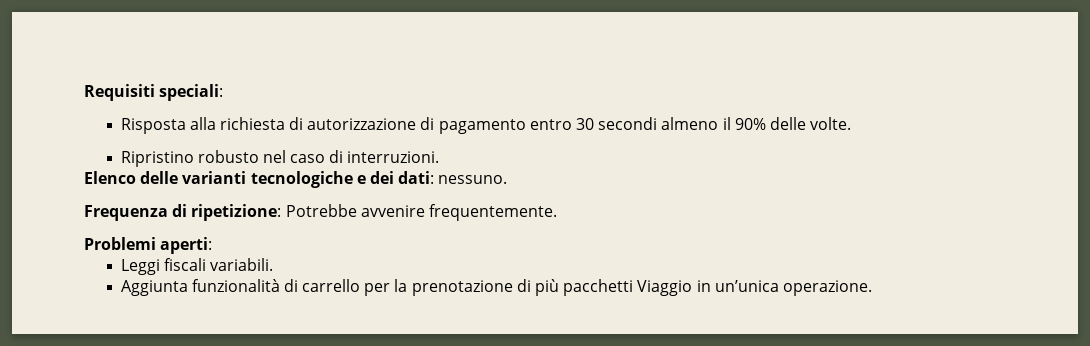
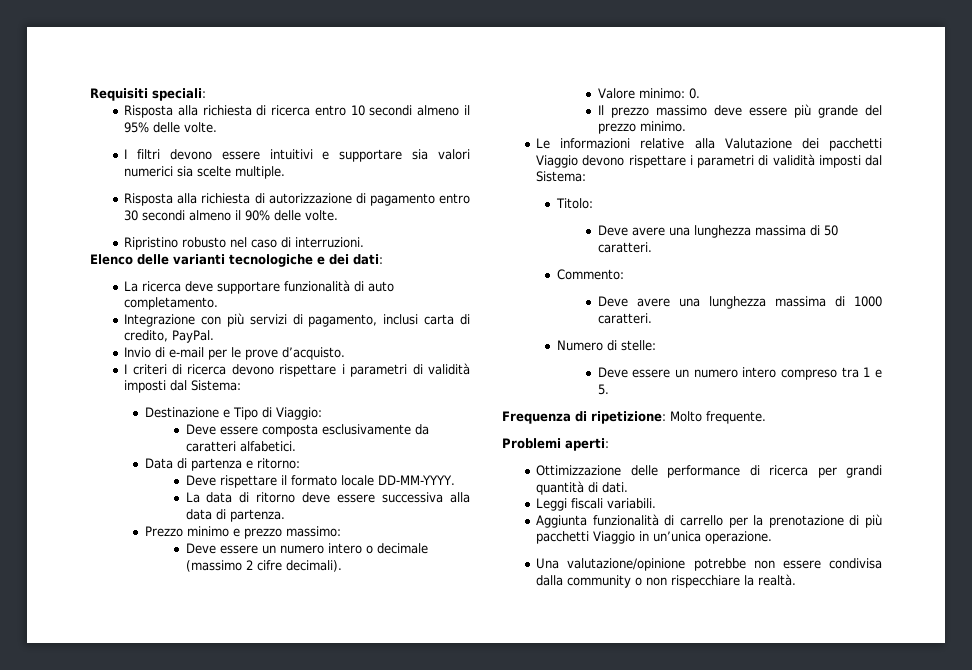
(224, 92) none -> [124,105,470,118] [124,122,218,133] [124,149,471,162] [124,166,286,179] // Risposta alla richiesta di ricerca entro 10 secondi almeno il 95% delle volte. // I filtri devono essere intuitivi e supportare sia valori numerici sia scelte multiple.
[438,175,508,184] nessuno. -> [124,280,395,294] [124,297,219,310] [124,313,471,327] [124,330,215,343] [124,347,346,360] [124,363,471,377] [124,380,242,393] [144,407,322,420] [185,424,429,437] [185,441,296,452] [144,458,300,471] [185,475,456,488] [185,492,470,503] [185,509,285,522] [144,526,341,539] [185,543,428,554] [185,560,342,572] [597,88,700,99] [597,104,882,118] [597,121,686,134] [536,138,882,151] [536,154,882,168] [536,171,587,182] [555,198,593,209] [597,225,838,238] [597,242,652,253] [556,269,624,280] [597,296,882,309] [597,313,652,324] [556,340,656,351] [597,367,883,380] [597,384,609,395] // La ricerca deve supportare funzionalità di auto completamento. // Integrazione con più servizi di pagamento, inclusi carta di credito, PayPal. // Invio di e-mail per le prove d’acquisto. // I criteri di ricerca devono rispettare i parametri di validità imposti dal Sistema: // Destinazione e Tipo di Viaggio: // Deve essere composta esclusivamente da caratteri alfabetici. // Data di partenza e ritorno: // Deve rispettare il formato locale DD-MM-YYYY. // La data di ritorno deve essere successiva alla data di partenza. // Prezzo minimo e prezzo massimo: // Deve essere un numero intero o decimale (massimo 2 cifre decimali). // Valore minimo: 0. // Il prezzo massimo deve essere più grande del prezzo minimo. // Le informazioni relative alla Valutazione dei pacchetti Viaggio devono rispettare i parametri di validità imposti dal Sistema: // Titolo: // Deve avere una lunghezza massima di 50 caratteri. // Commento: // Deve avere una lunghezza massima di 1000 caratteri. // Numero di stelle: // Deve essere un numero intero compreso tra 1 e 5.
[285,204,557,221] Potrebbe avvenire frequentemente. -> [670,411,766,424] Molto frequente.
(213, 245) none -> [536,465,882,478] [536,481,629,495] // Ottimizzazione delle performance di ricerca per grandi quantità di dati.
(872, 288) none -> [536,558,882,571] [536,574,797,588] // Una valutazione/opinione potrebbe non essere condivisa dalla community o non rispecchiare la realtà.

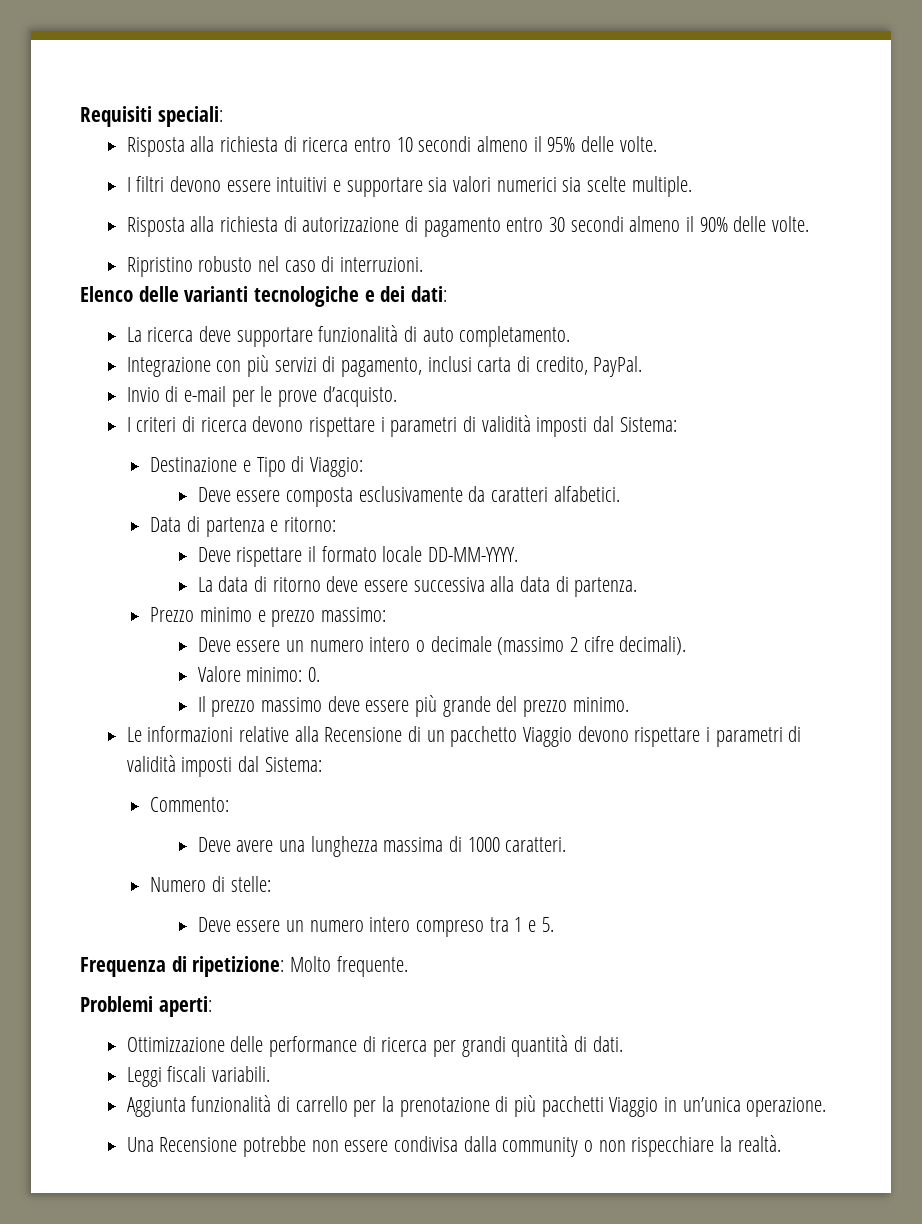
[724,138,882,151] Valutazione dei pacchetti -> [324,726,518,747] Recensione di un pacchetto
[555,198,593,209] [597,225,838,238] [597,242,652,253] // Titolo: // Deve avere una lunghezza massima di 50 caratteri. -> (322, 764) none
[567,558,686,571] valutazione/opinione -> [159,1137,238,1152] Recensione

